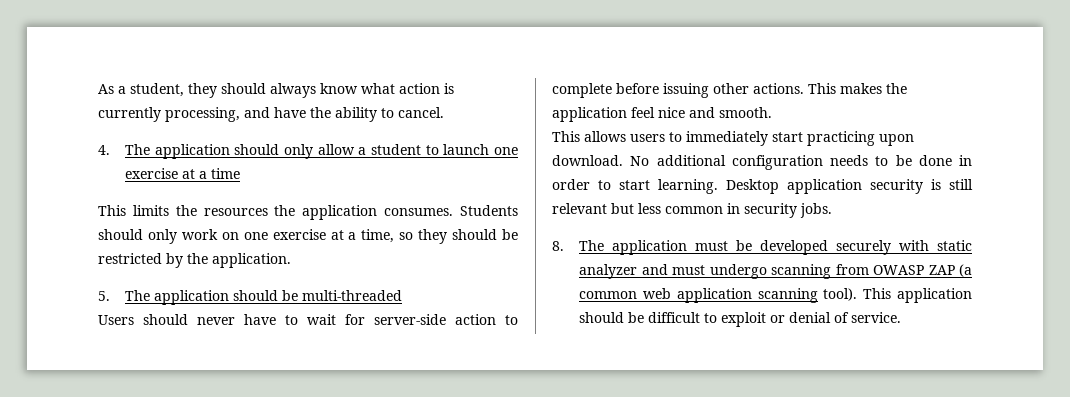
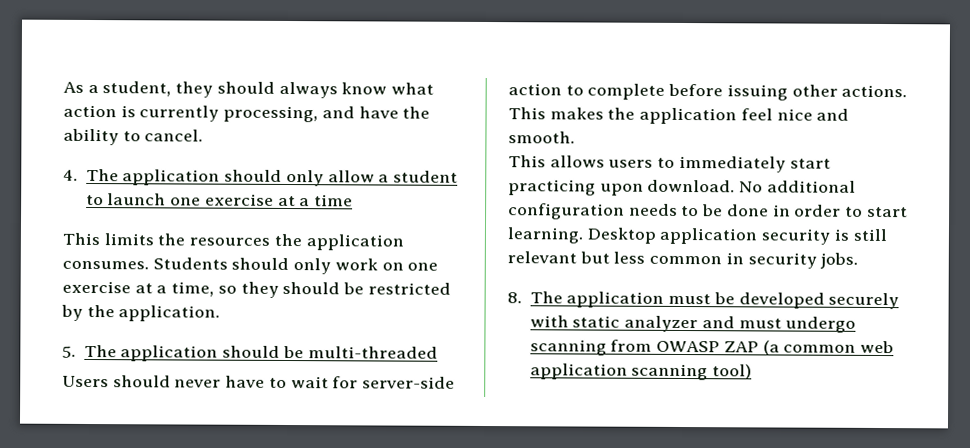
[823,288,972,303] [579,312,902,327] tool). This application should be difficult to exploit or denial of service. -> [712,364,753,380] tool)

